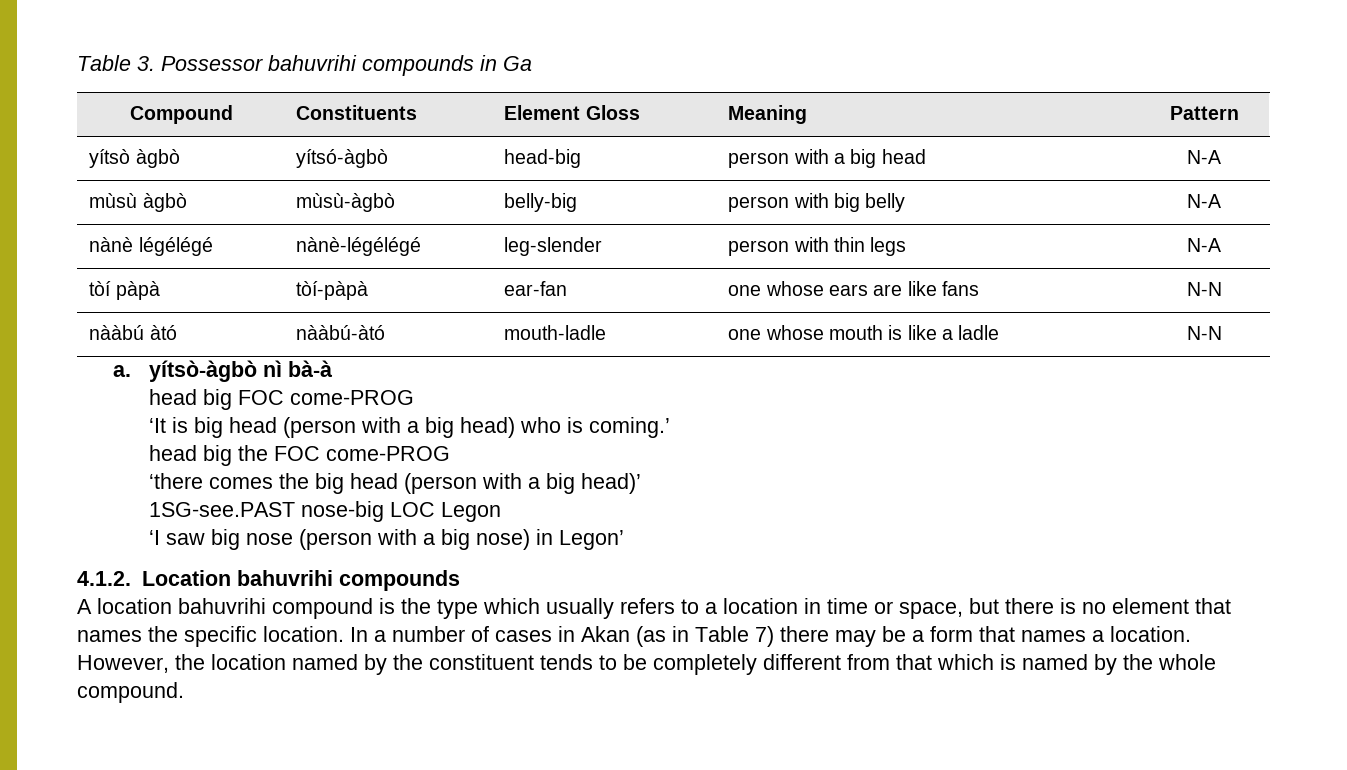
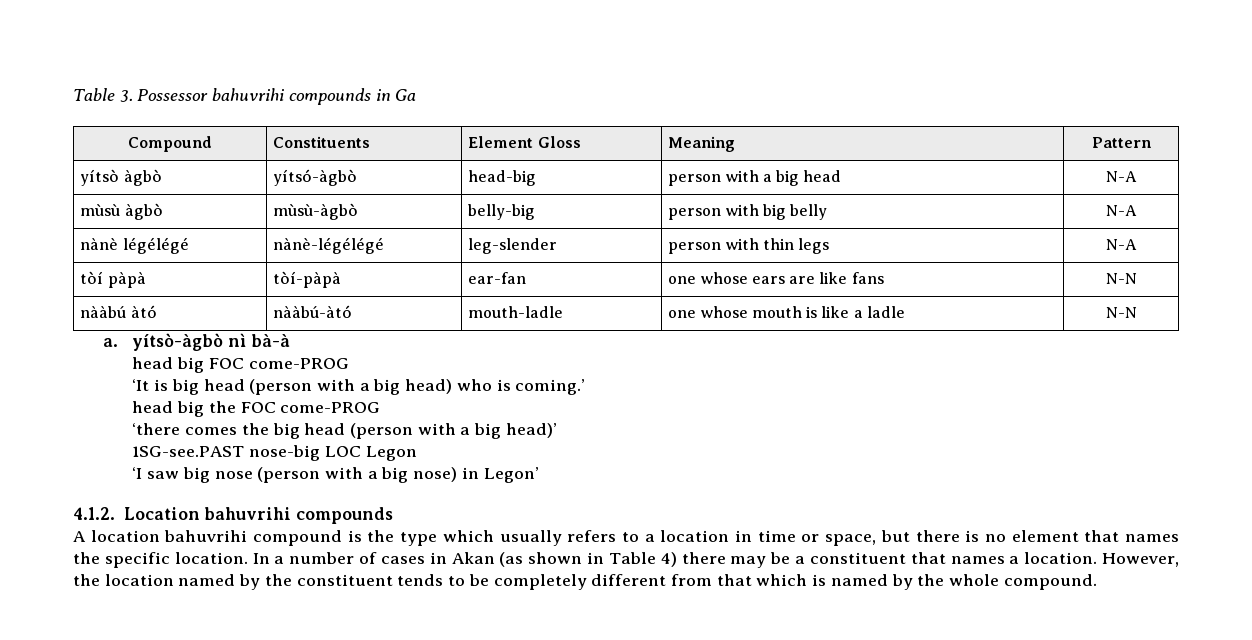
(666, 636) none -> [528,552,583,564] shown
[755,626,774,647] 7) -> [660,552,677,567] 4)
[930,626,973,642] form -> [809,552,906,564] constituent

